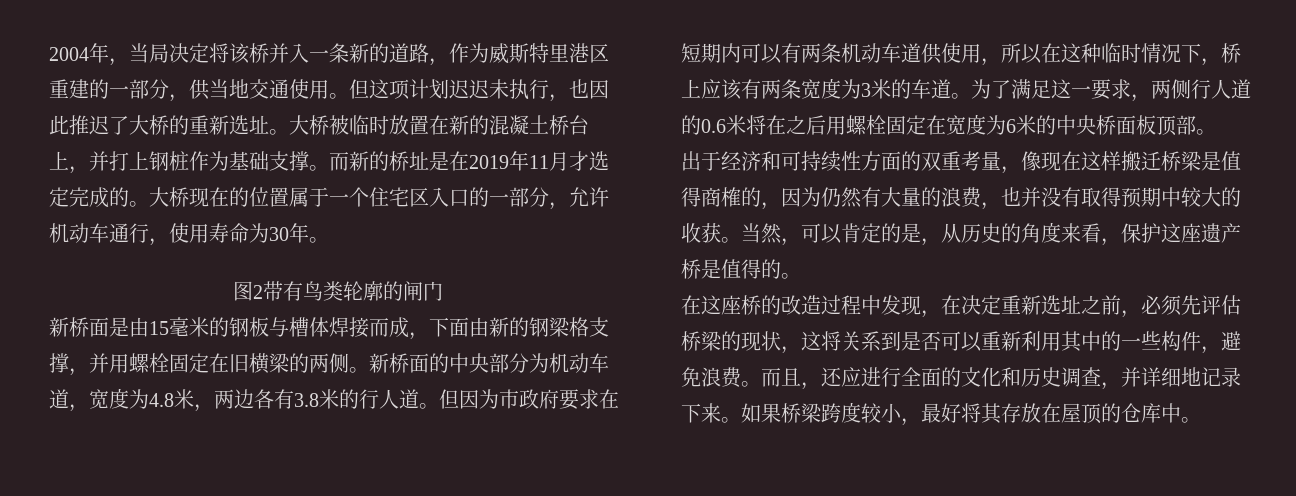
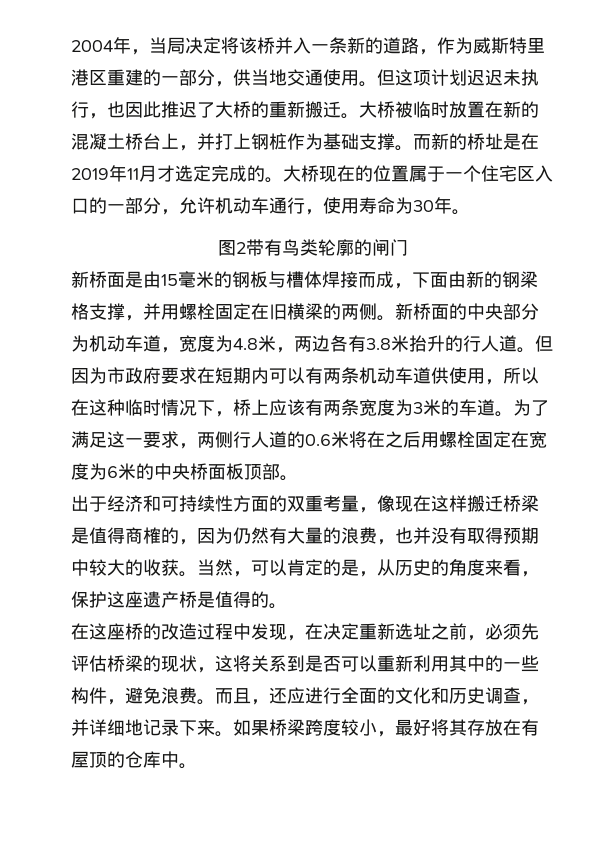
[229,115,269,135] 选址 -> [305,101,341,118] 搬迁
(339, 399) none -> [409,335,445,352] 抬升
(1061, 413) none -> [521,719,539,736] 有

